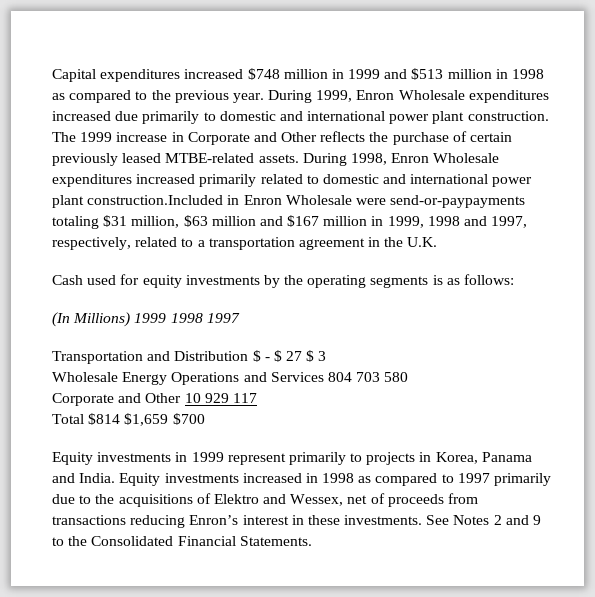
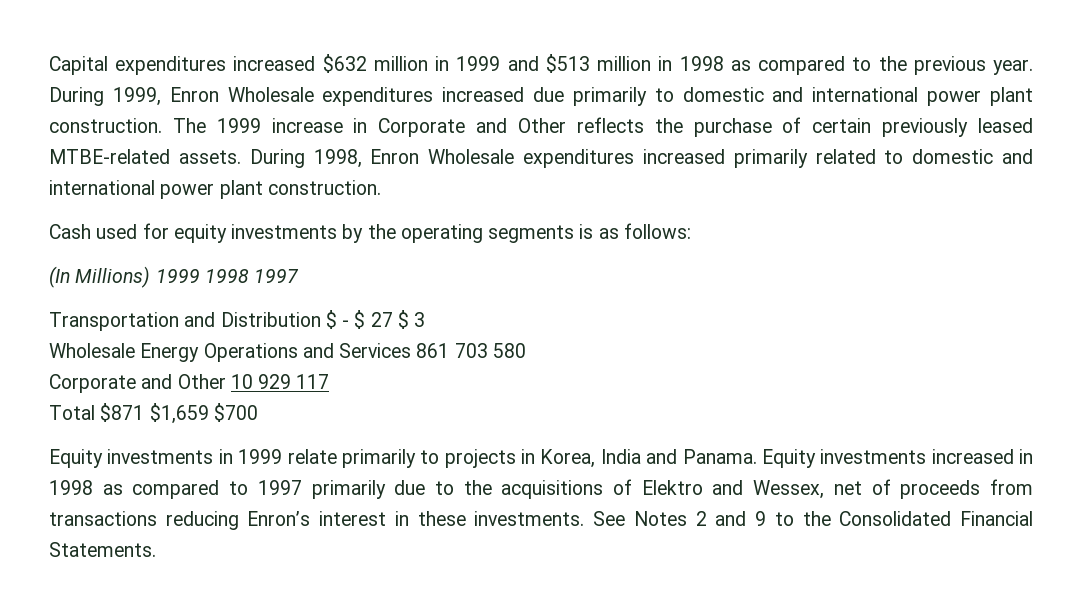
[247,68,280,80] $748 -> [322,54,367,73] $632
[87,195,526,208] [52,215,528,229] [52,237,438,250] construction.Included in Enron Wholesale were send-or-paypayments totaling $31 million, $63 million and $167 million in 1999, 1998 and 1997, respectively, related to a transportation agreement in the U.K. -> [267,180,381,195] construction.
[327,372,352,382] 804 -> [416,343,450,358] 861
[88,413,121,425] $814 -> [100,403,145,422] $871
[227,453,286,465] represent -> [287,449,337,464] relate
[481,452,532,462] [52,473,116,483] Panama and India. -> [600,449,757,464] India and Panama.

